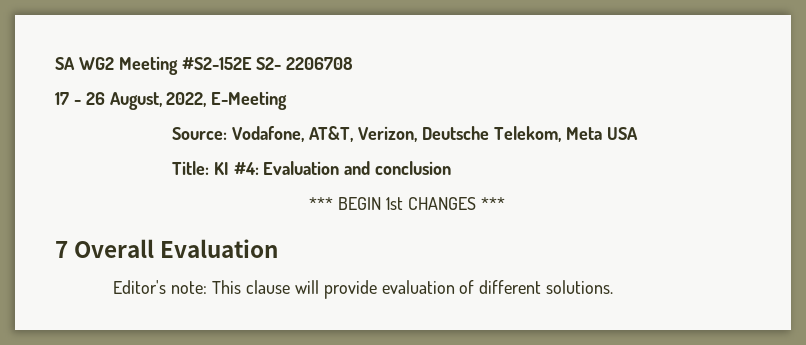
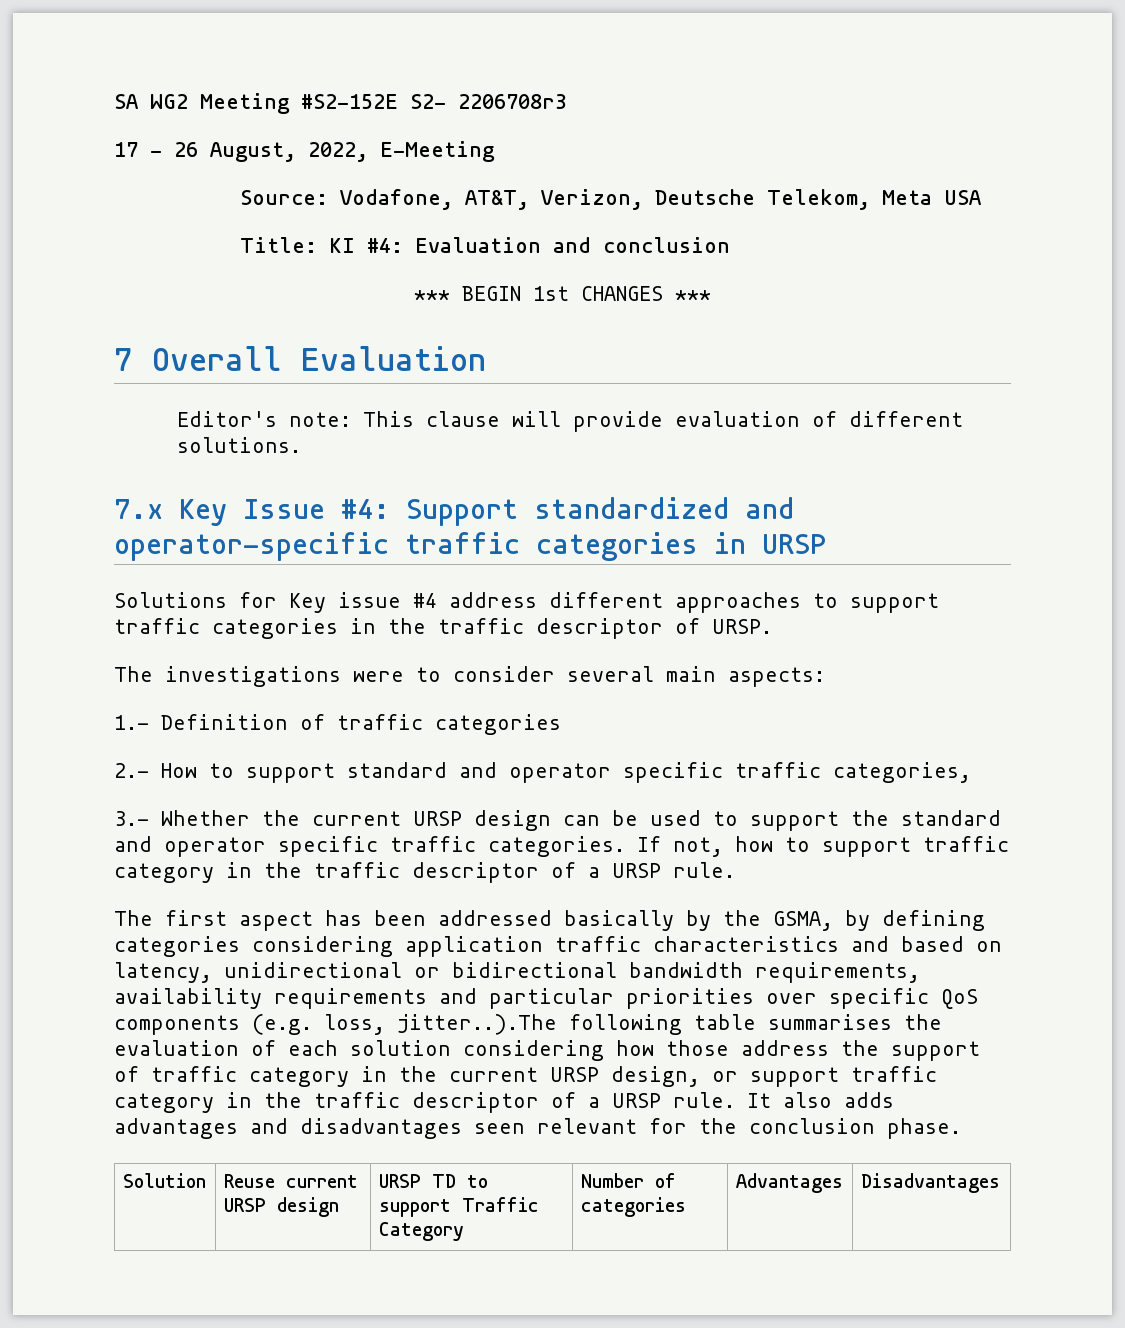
[286,57,354,70] 2206708 -> [458,94,567,109] 2206708r3
(614, 287) none -> [114,497,794,526] [114,532,826,561] [114,592,939,613] [114,618,772,639] [114,666,825,687] [114,714,561,735] [114,762,971,783] [114,810,1001,831] [114,836,1009,857] [114,862,735,883] [114,910,985,931] [114,936,1002,957] [114,962,920,983] [114,988,978,1009] [114,1014,942,1035] [114,1040,980,1061] [114,1066,937,1087] [114,1092,894,1113] [114,1118,961,1139] [122,1173,206,1188] [223,1174,358,1188] [223,1197,339,1217] [378,1174,488,1188] [378,1197,539,1217] [378,1222,464,1241] [580,1173,676,1188] [580,1197,686,1217] [735,1173,843,1193] [860,1173,1000,1193] // 7.x Key Issue #4: Support standardized and operator-specific traffic categories in URSP // Solutions for Key issue #4 address different approaches to support traffic categories in the traffic descriptor of URSP. // The investigations were to consider several main aspects: // 1.- Definition of traffic categories // 2.- How to support standard and operator specific traffic categories, // 3.- Whether the current URSP design can be used to support the standard and operator specific traffic categories. If not, how to support traffic category in the traffic descriptor of a URSP rule. // The first aspect has been addressed basically by the GSMA, by defining categories considering application traffic characteristics and based on latency, unidirectional or bidirectional bandwidth requirements, availability requirements and particular priorities over specific QoS components (e.g. loss, jitter..).The following table summarises the evaluation of each solution considering how those address the support of traffic category in the current URSP design, or support traffic category in the traffic descriptor of a URSP rule. It also adds advantages and disadvantages seen relevant for the conclusion phase. // Solution | Reuse current URSP design | URSP TD to support Traffic Category | Number of categories | Advantages | Disadvantages

